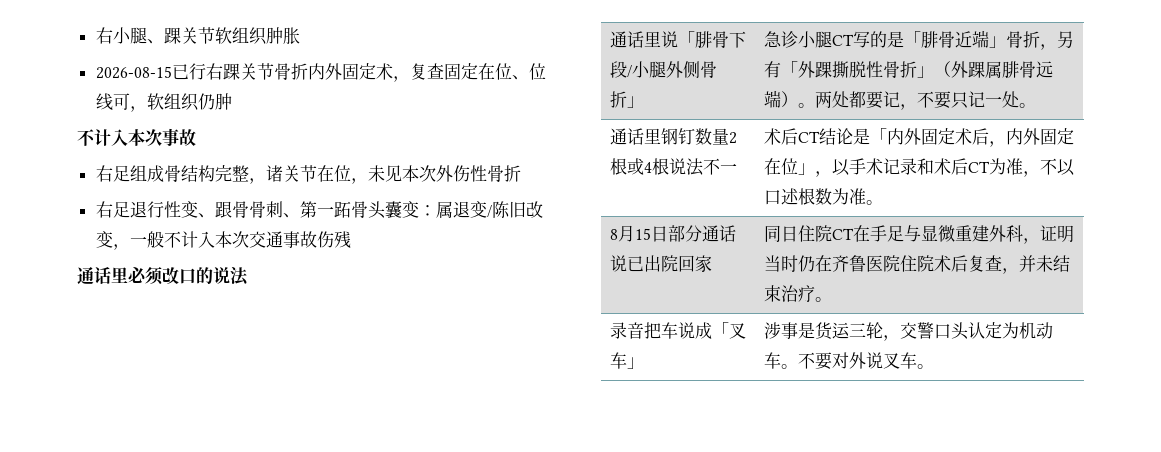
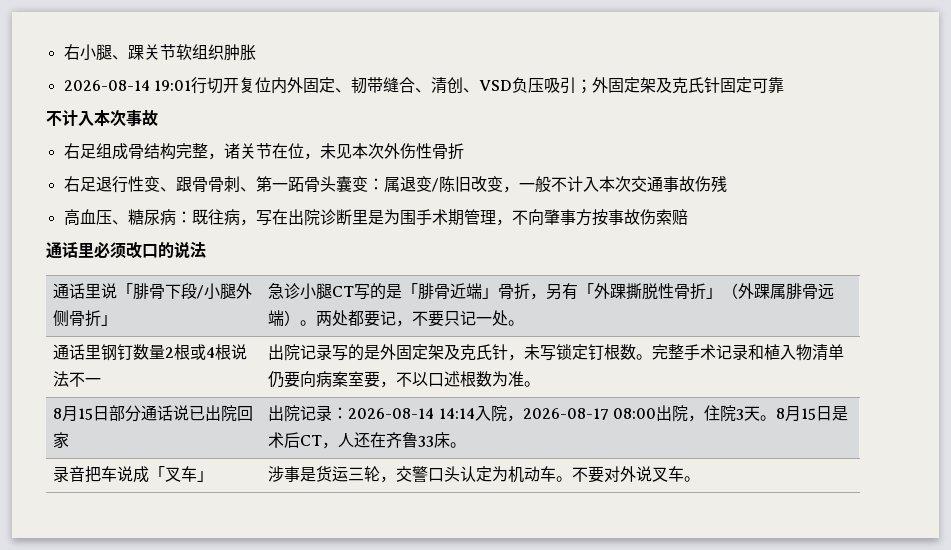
[95,63,546,82] [95,93,232,112] 2026-08-15已行右踝关节骨折内外固定术，复查固定在位、位线可，软组织仍肿 -> [63,77,784,94] 2026-08-14 19:01行切开复位内外固定、韧带缝合、清创、VSD负压吸引；外固定架及克氏针固定可靠
(351, 239) none -> [63,209,688,226] // 高血压、糖尿病：既往病，写在出院诊断里是为围手术期管理，不向肇事方按事故伤索赔
[763,128,1074,147] [763,158,1023,177] 术后CT结论是「内外固定术后，内外固定在位」，以手术记录和术后CT为准 -> [268,344,845,361] [268,371,381,388] 出院记录写的是外固定架及克氏针，未写锁定钉根数。完整手术记录和植入物清单仍要向病案室要
[763,225,1074,244] [763,255,1070,274] [763,285,815,302] 同日住院CT在手足与显微重建外科，证明当时仍在齐鲁医院住院术后复查，并未结束治疗 -> [268,405,848,422] [268,432,451,449] 出院记录：2026-08-14 14:14入院，2026-08-17 08:00出院，住院3天。8月15日是术后CT，人还在齐鲁33床

